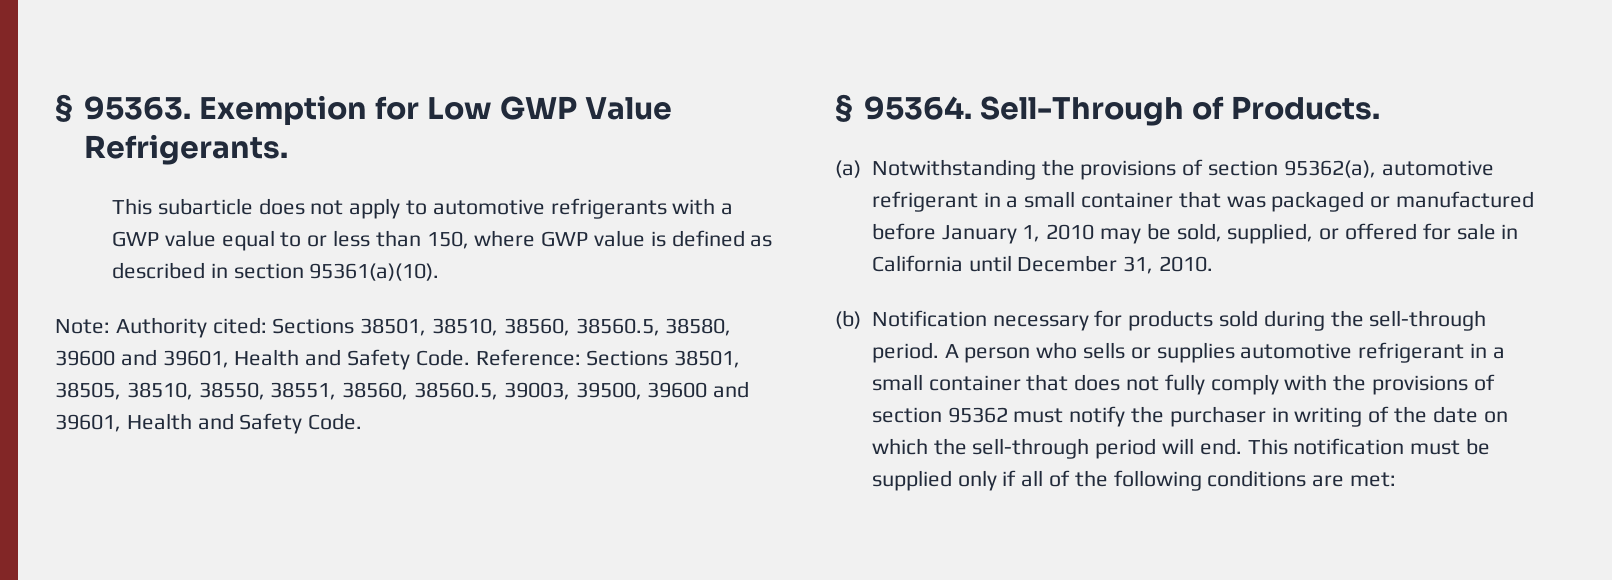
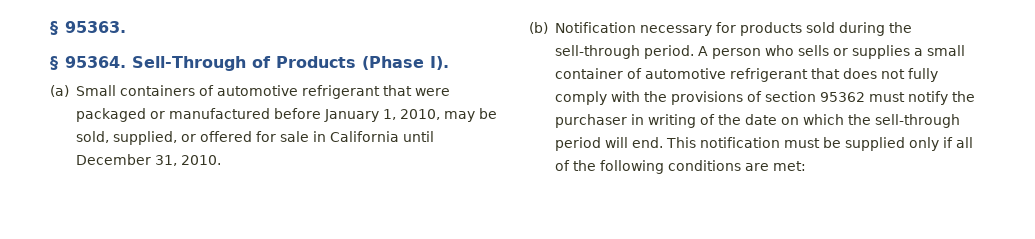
[198,95,673,125] [83,134,288,165] [111,198,734,219] [111,230,773,251] [111,262,440,281] [55,317,732,338] [55,349,741,370] [55,381,750,400] [55,413,363,434] [835,94,1381,126] [835,159,1494,180] [871,191,1266,212] Exemption for Low GWP Value Refrigerants. // This subarticle does not apply to automotive refrigerants with a GWP value equal to or less than 150, where GWP value is defined as described in section 95361(a)(10). // Note: Authority cited: Sections 38501, 38510, 38560, 38560.5, 38580, 39600 and 39601, Health and Safety Code. Reference: Sections 38501, 38505, 38510, 38550, 38551, 38560, 38560.5, 39003, 39500, 39600 and 39601, Health and Safety Code. // § 95364. Sell-Through of Products. // (a) Notwithstanding the provisions of section 95362(a), automotive refrigerant in a small container that was -> [50,56,450,71] [50,85,450,99] // § 95364. Sell-Through of Products (Phase I). // (a) Small containers of automotive refrigerant that were
[1046,224,1095,240] 2010 -> [399,109,440,120] 2010,
[1240,342,1505,363] [871,374,1021,391] automotive refrigerant in a small container -> [913,45,965,56] [554,68,808,82] a small container of automotive refrigerant

